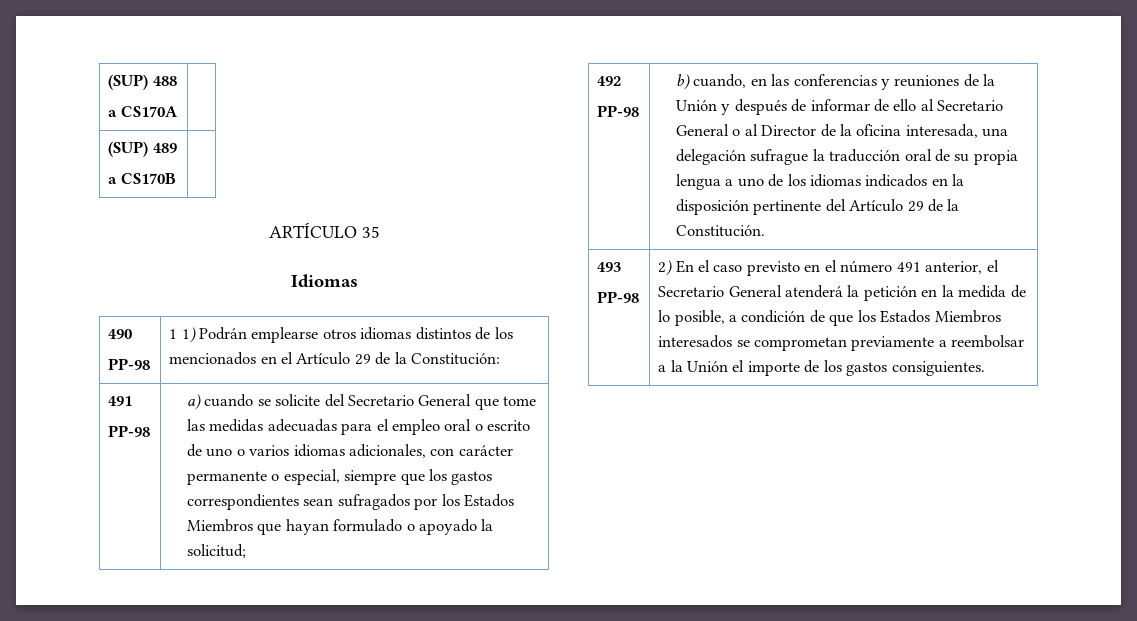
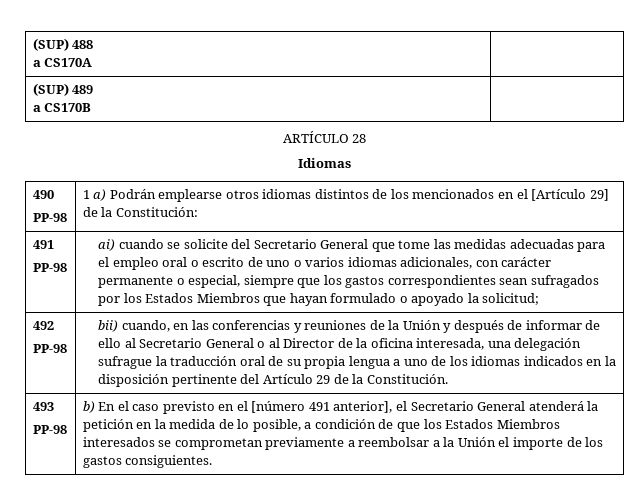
[361,226,380,238] 35 -> [352,134,367,143] 28
[181,327,196,343] 1) -> [93,189,107,201] a)
[296,352,371,365] Artículo 29 -> [531,189,609,201] [Artículo 29]
[186,394,201,410] a) -> [98,239,116,251] ai)
[675,74,690,90] b) -> [98,320,119,332] bii)
[658,260,673,276] 2) -> [82,401,95,413] b)
[840,261,983,274] número 491 anterior, -> [251,401,393,413] [número 491 anterior],

